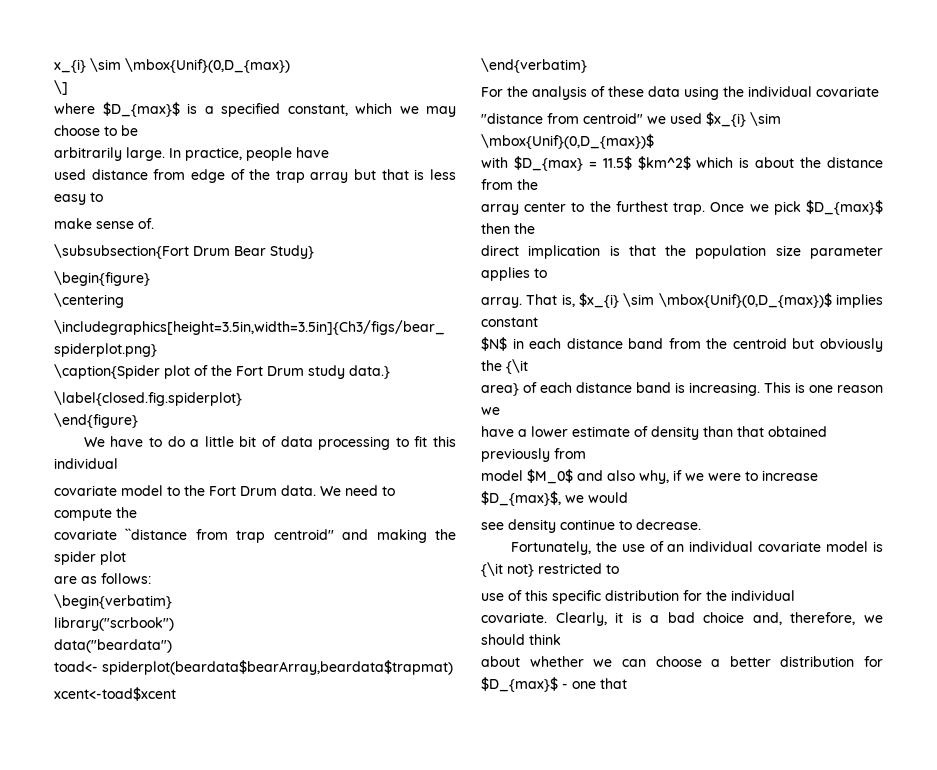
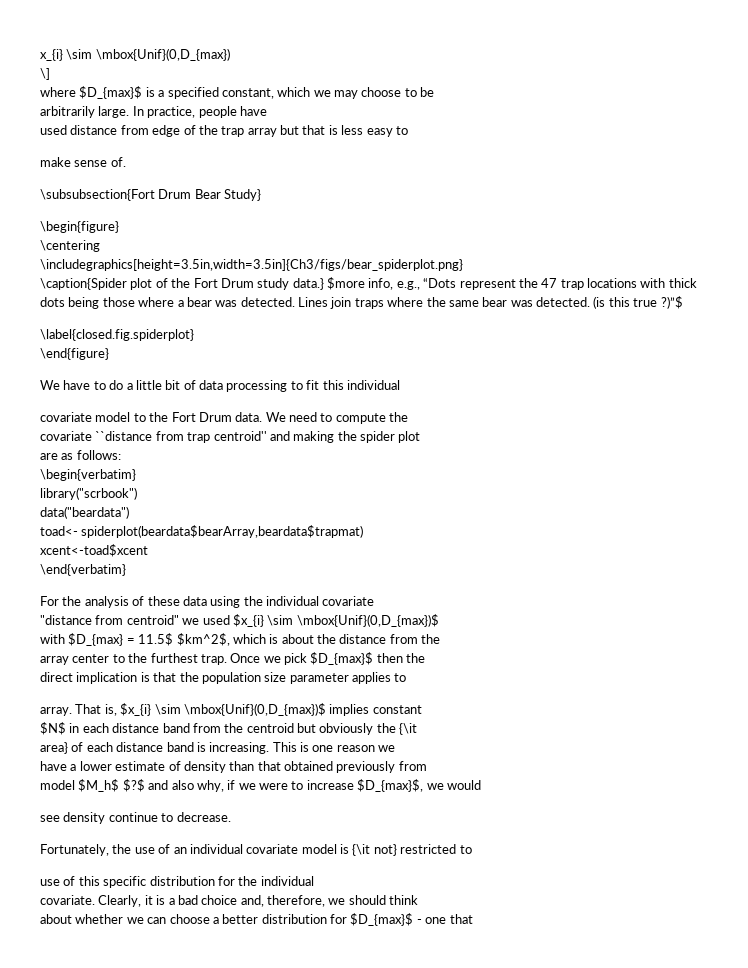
(390, 372) none -> [327,277,697,290] [40,296,683,309] $more info, e.g., “Dots represent the 47 trap locations with thick dots being those where a bear was detected. Lines join traps where the same bear was detected. (is this true ?)”$
[637,156,691,170] $km^2$ -> [176,633,230,646] $km^2$,
[527,469,573,484] $M_0$ -> [78,779,145,792] $M_h$ $?$

